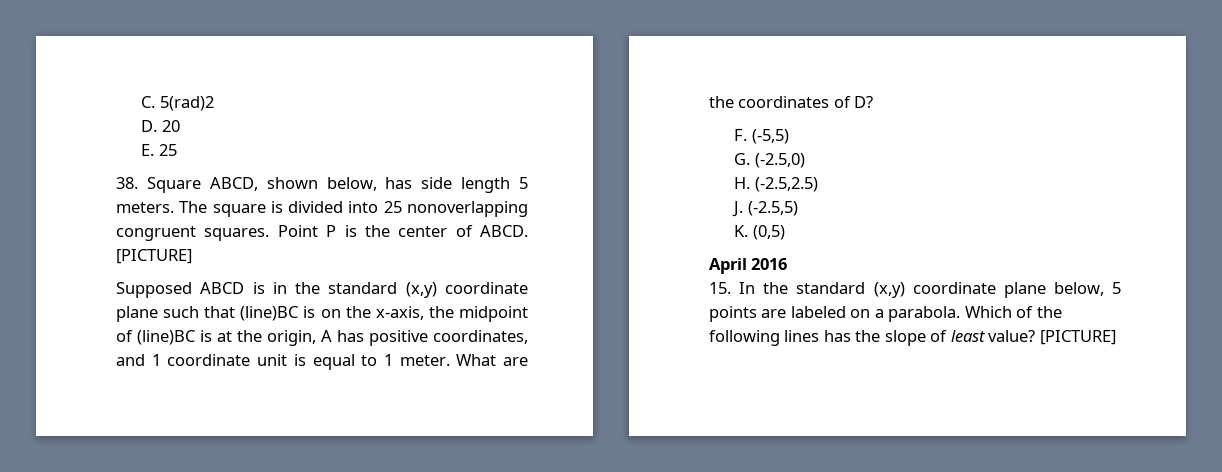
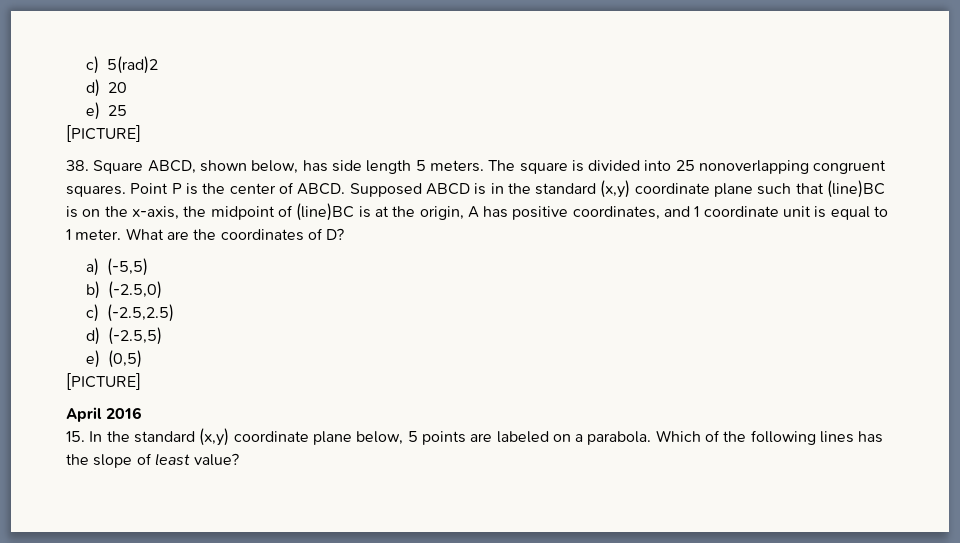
[141,96,156,108] C. -> [86,56,100,74] c)
[141,120,158,132] D. -> [86,79,101,97] d)
[141,144,177,156] E. 25 -> [86,102,128,120] [66,125,141,142] e) 25 // [PICTURE]
[116,249,192,264] [PICTURE] // -> (346, 189) none
[734,129,748,141] F. -> [86,258,100,276] a)
[734,153,751,165] G. -> [86,281,101,299] b)
[734,177,751,189] H. -> [86,304,100,322] c)
[732,201,744,217] J. -> [86,327,101,345] d)
[734,225,749,237] K. -> [86,350,101,368] e)
(785, 232) none -> [66,373,141,390] // [PICTURE]
[1039,330,1116,345] [PICTURE] -> (240, 459) none

